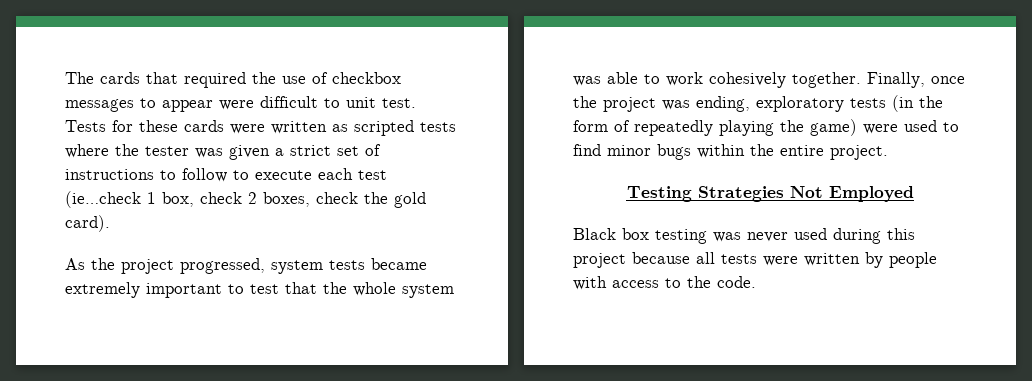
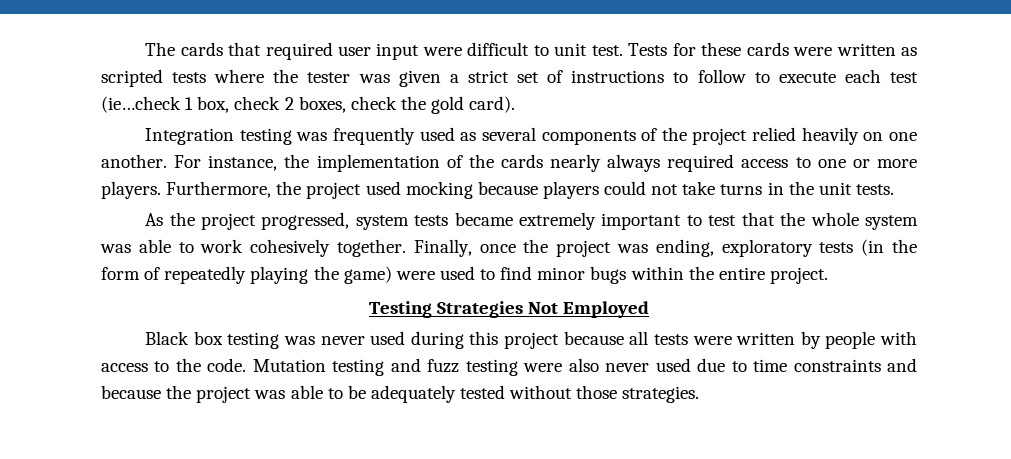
[252,72,401,84] [65,98,213,112] the use of checkbox messages to appear -> [337,43,420,60] user input
(110, 223) none -> [145,127,918,145] [101,154,917,172] [101,181,894,199] // Integration testing was frequently used as several components of the project relied heavily on one another. For instance, the implementation of the cards nearly always required access to one or more players. Furthermore, the project used mocking because players could not take turns in the unit tests.
(756, 282) none -> [252,358,918,376] [101,385,700,403] Mutation testing and fuzz testing were also never used due to time constraints and because the project was able to be adequately tested without those strategies.

